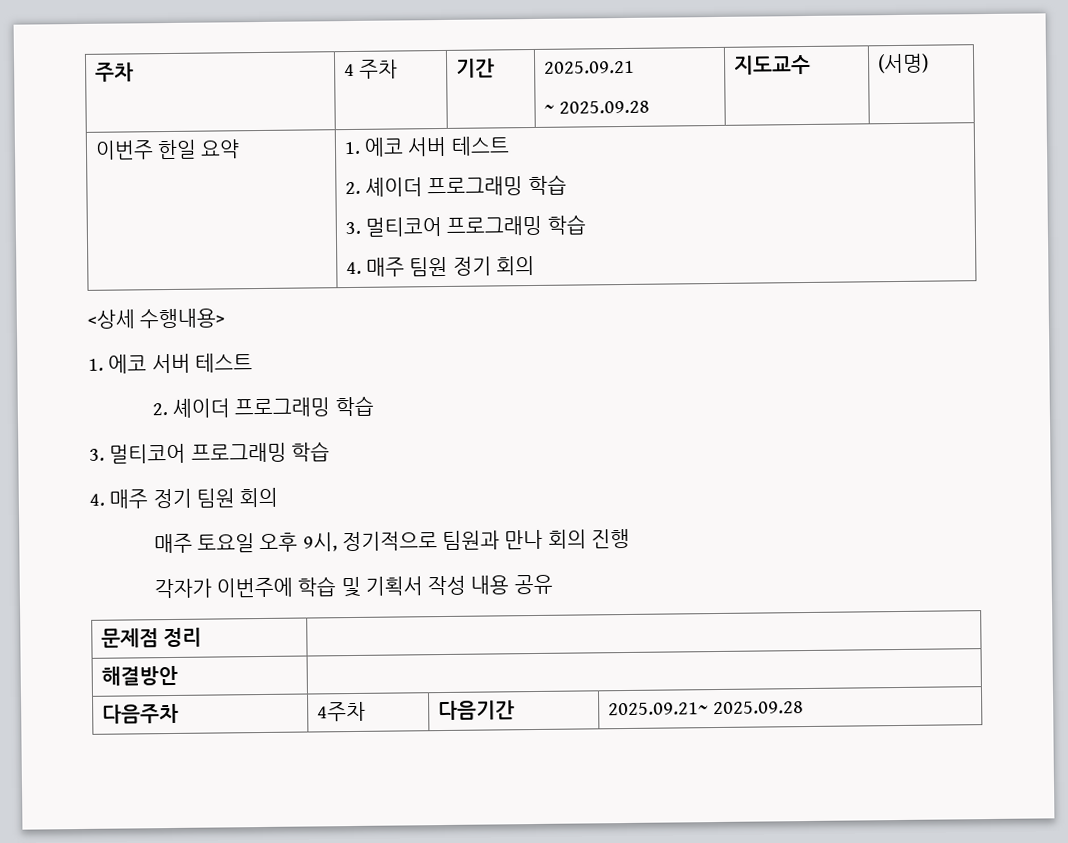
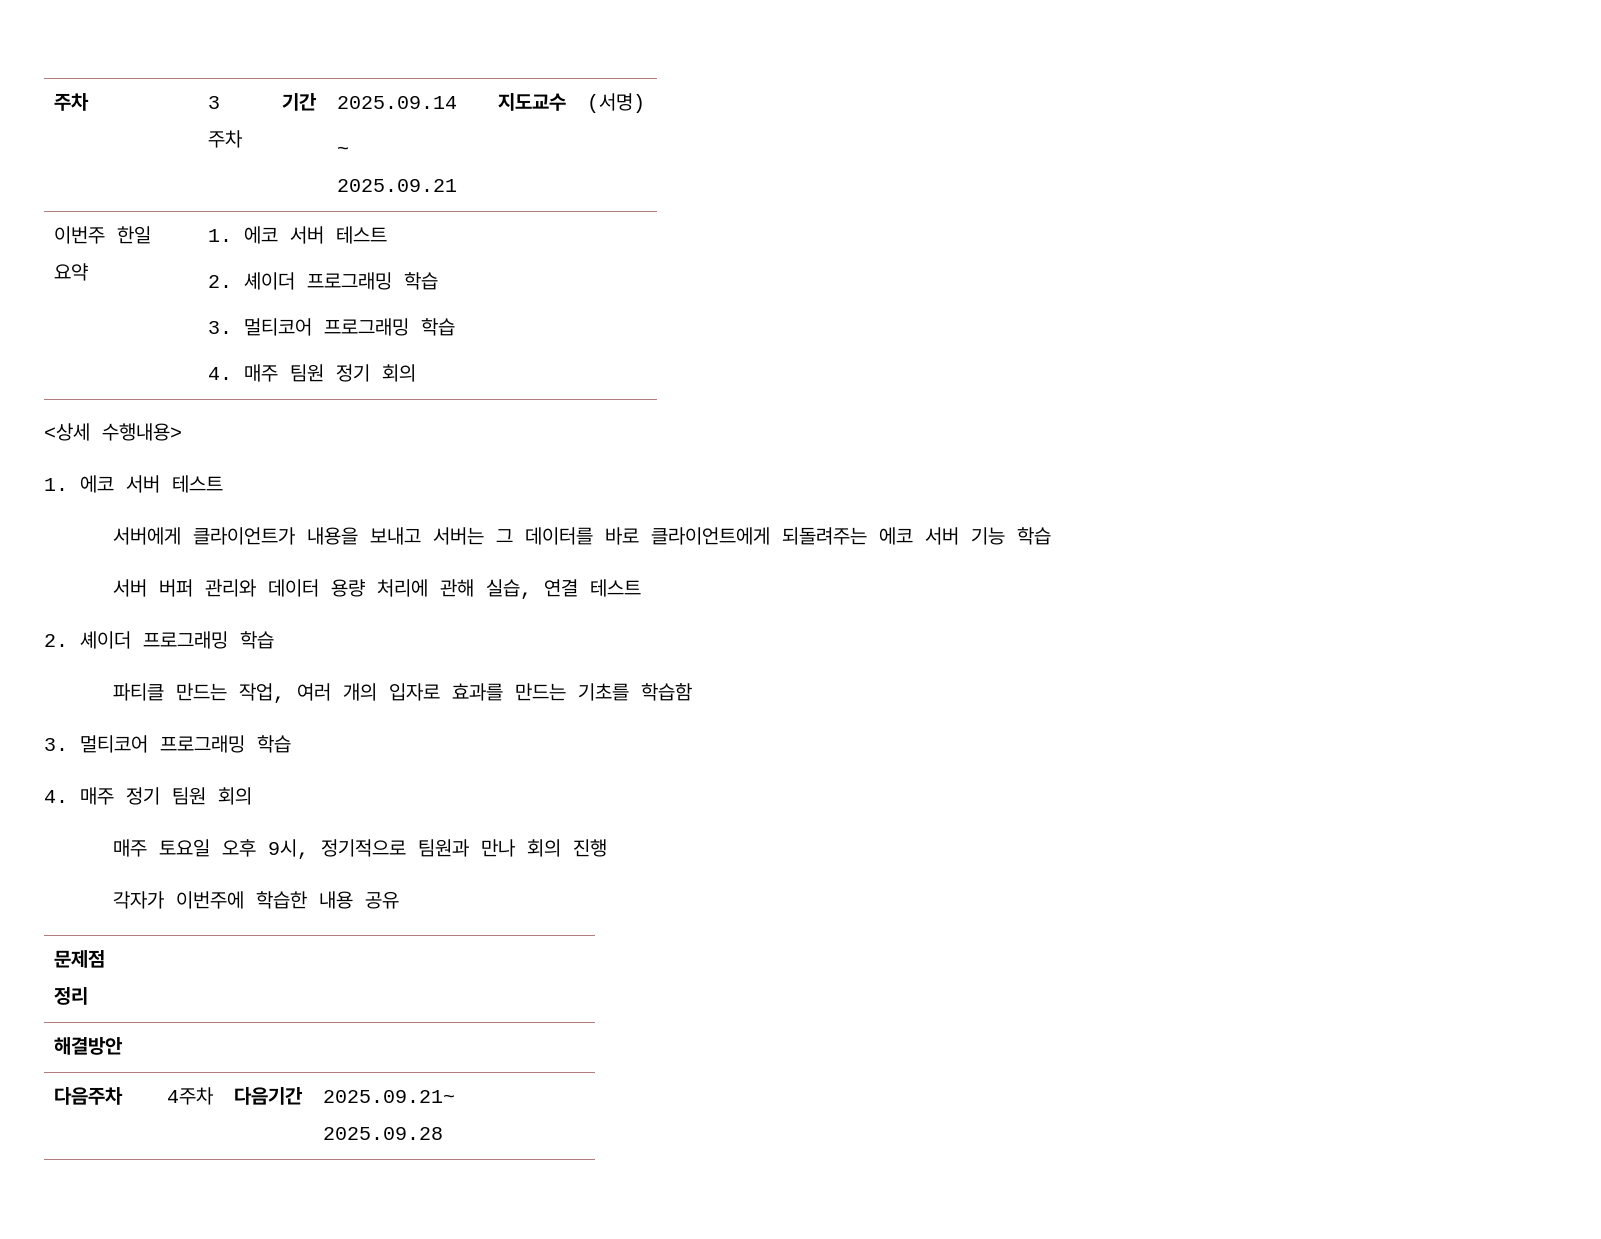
[94,62,134,82] [343,63,355,77] 주차 | 4 -> [54,93,90,111] [208,96,221,109] 주차 | 3
[543,60,635,74] 2025.09.21 -> [337,96,458,109] 2025.09.14
[559,100,651,114] 2025.09.28 -> [337,179,458,192] 2025.09.21
[151,395,374,418] 2. 셰이더 프로그래밍 학습 -> [112,527,1051,545] [112,579,641,599] [44,631,274,649] [112,683,692,703] 서버에게 클라이언트가 내용을 보내고 서버는 그 데이터를 바로 클라이언트에게 되돌려주는 에코 서버 기능 학습 // 서버 버퍼 관리와 데이터 용량 처리에 관해 실습, 연결 테스트 // 2. 셰이더 프로그래밍 학습 // 파티클 만드는 작업, 여러 개의 입자로 효과를 만드는 기초를 학습함
[297,575,467,598] 학습 및 기획서 작성 -> [255,891,307,909] 학습한

